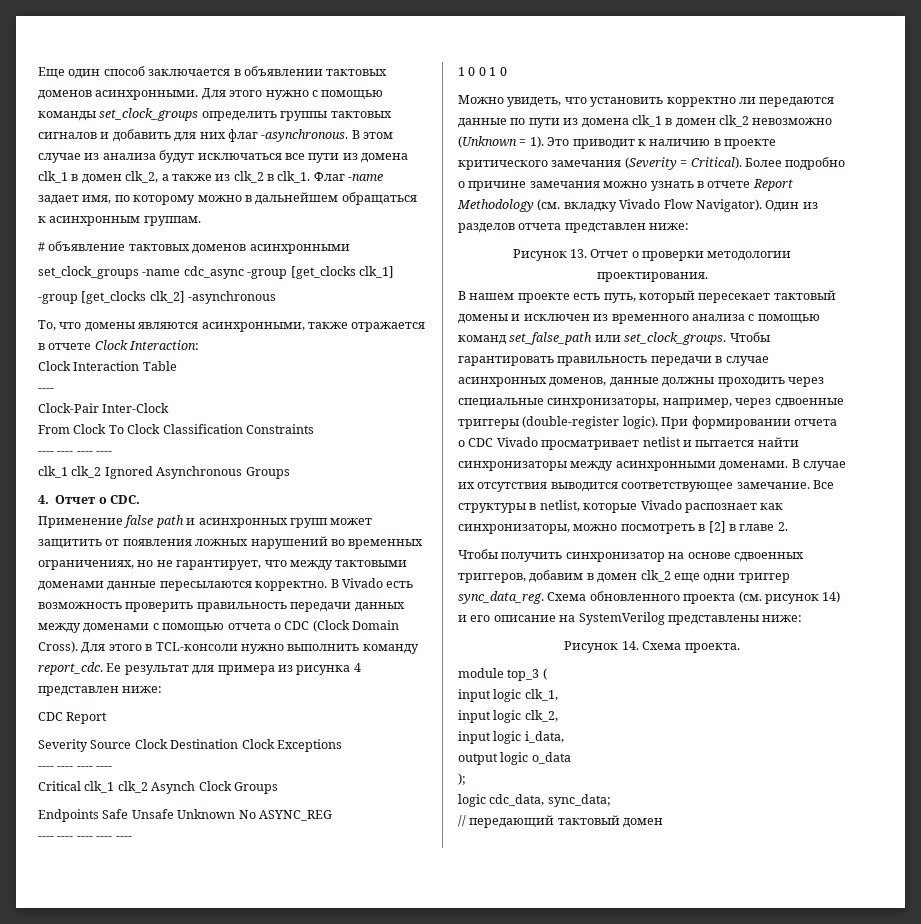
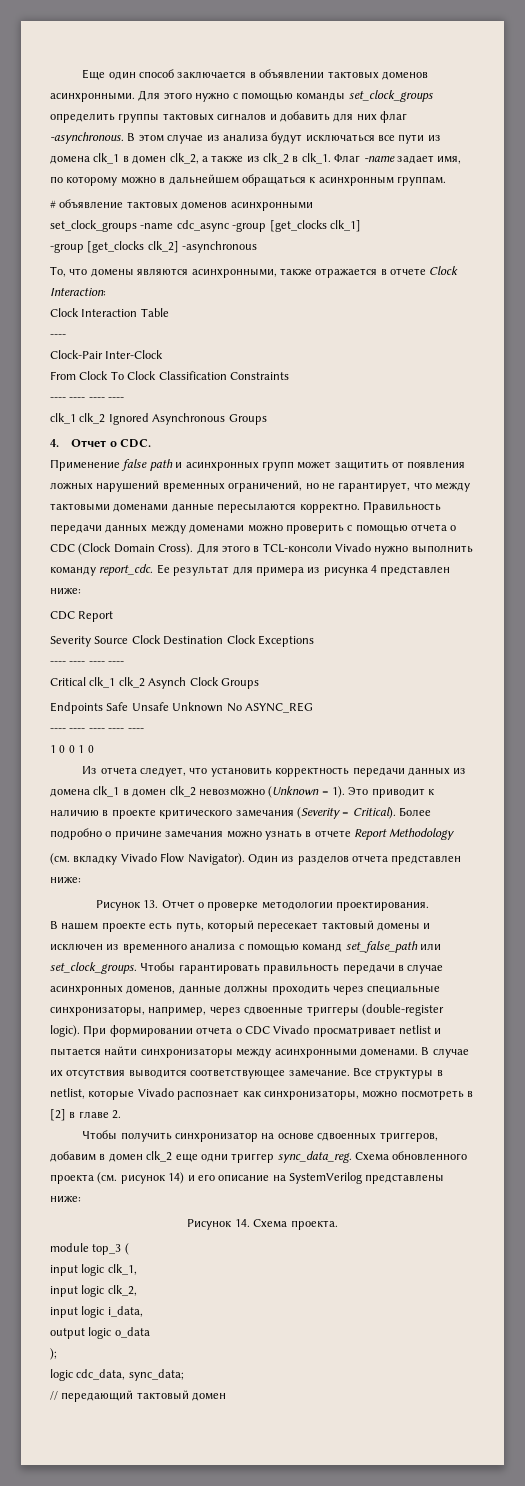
[330,539,424,549] [38,560,134,570] во временных ограничениях, -> [162,480,303,492] временных ограничений,
[330,578,414,588] [38,602,287,612] В Vivado есть возможность проверить правильность -> [362,501,441,513] Правильность
(150, 628) none -> [247,524,344,534] можно проверить
(238, 646) none -> [335,543,371,552] Vivado
[458,95,835,107] [458,118,560,128] Можно увидеть, что установить корректно ли передаются данные по пути -> [82,766,450,777] Из отчета следует, что установить корректность передачи данных
(534, 205) none -> (455, 834) //
[642,251,705,261] проверки -> [207,901,259,911] проверке

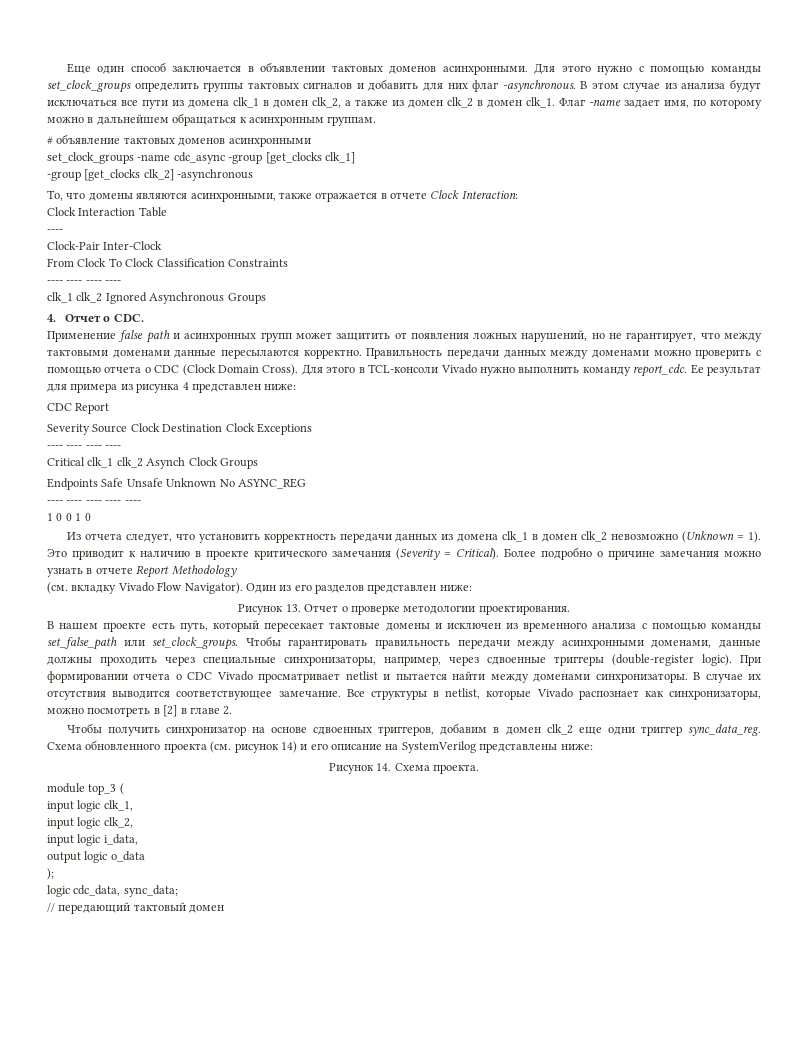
(260, 159) none -> [408,100,443,108] домен
(299, 159) none -> [487,100,522,108] домен
[96,480,303,492] нарушений временных ограничений, -> [521,330,588,342] нарушений,
[297,855,388,865] разделов отчета -> [294,584,364,594] его разделов
[321,920,374,930] тактовый -> [329,622,381,629] тактовые
[302,943,343,952] команд -> [711,623,761,631] команды
[397,964,444,974] [50,985,176,995] в случае асинхронных доменов, -> [517,639,712,649] между асинхронными доменами,
[140,1048,418,1058] синхронизаторы между асинхронными доменами. -> [490,673,688,683] между доменами синхронизаторы.

